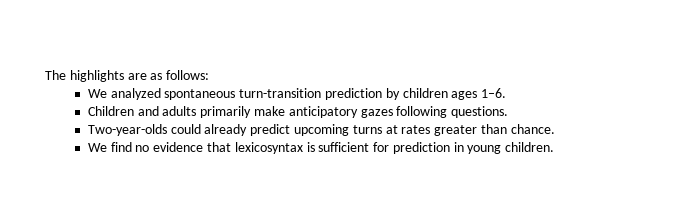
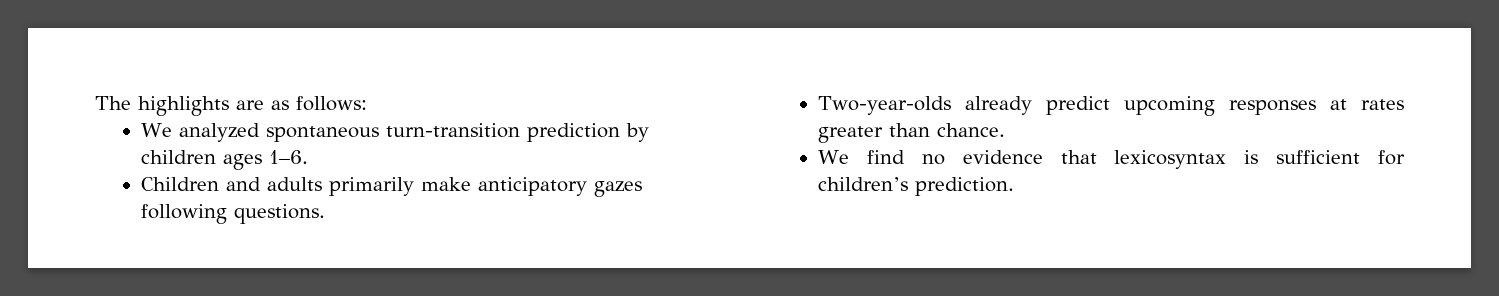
[170,124,201,134] could -> (952, 105) none
[352,125,382,134] turns -> [1229,100,1317,115] responses
[392,142,555,154] prediction in young children. -> [818,177,1015,196] children’s prediction.

